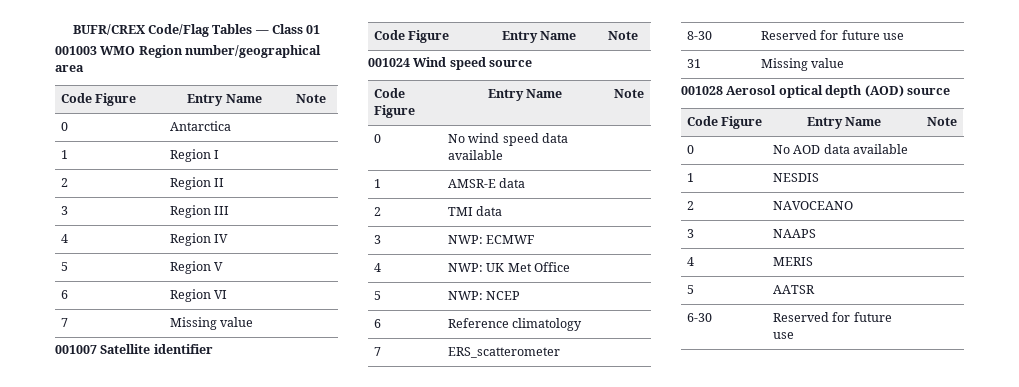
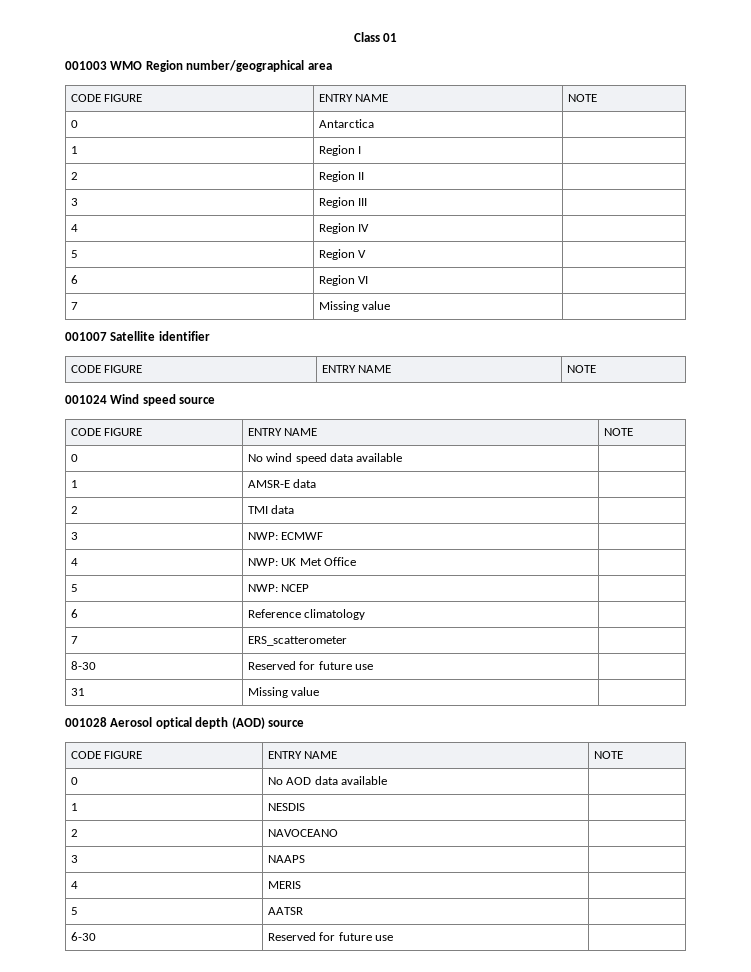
[72,24,269,37] BUFR/CREX Code/Flag Tables — -> (353, 37) none
[60,93,137,106] [187,94,262,106] [296,94,326,103] Code Figure | Entry Name | Note -> [70,94,143,102] [318,94,389,102] [567,94,597,102] CODE FIGURE | ENTRY NAME | NOTE
[373,30,450,43] [501,31,577,43] [608,31,638,40] Code Figure | Entry Name | Note -> [70,365,143,373] [321,365,392,373] [566,365,596,373] CODE FIGURE | ENTRY NAME | NOTE
[373,88,405,98] [373,105,415,118] [487,89,563,101] [614,89,644,98] Code Figure | Entry Name | Note -> [70,428,143,436] [247,428,318,436] [603,428,633,436] CODE FIGURE | ENTRY NAME | NOTE
[686,116,763,129] [806,117,882,129] [927,117,957,126] Code Figure | Entry Name | Note -> [70,751,143,759] [267,751,338,759] [593,751,623,759] CODE FIGURE | ENTRY NAME | NOTE

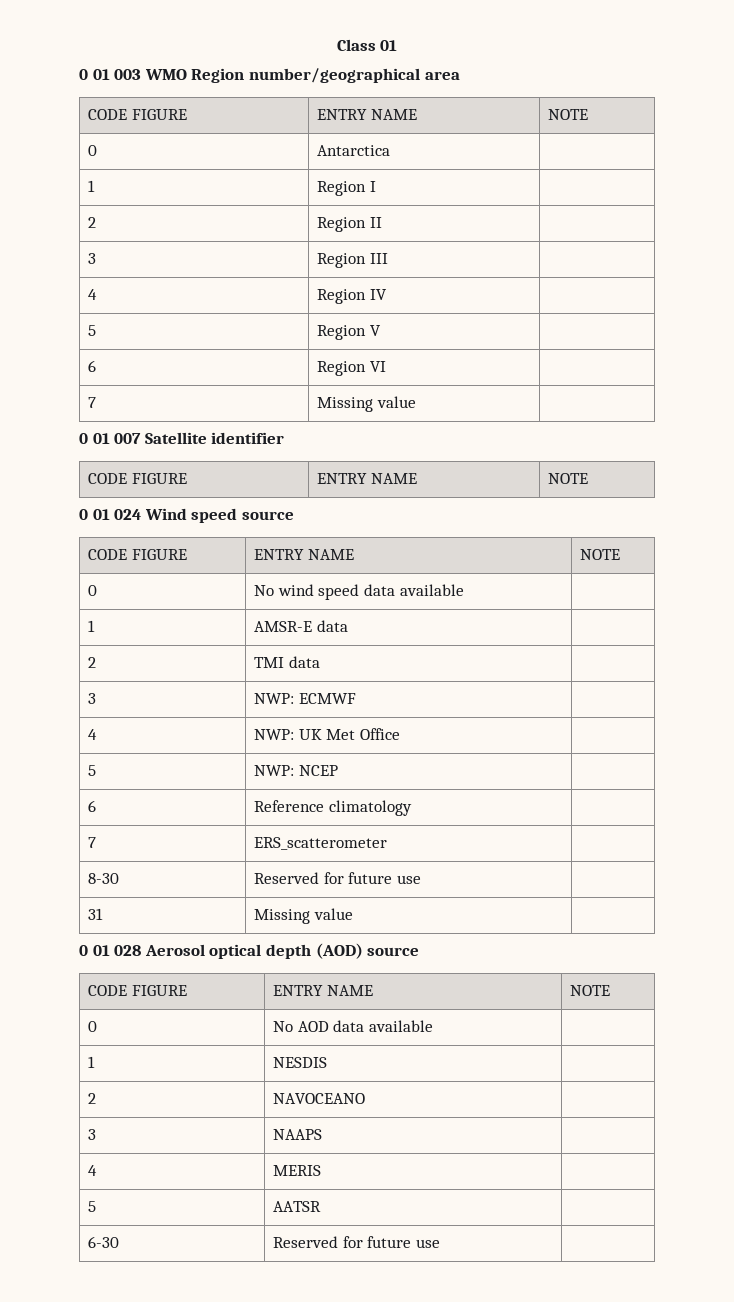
[65,61,107,70] 001003 -> [79,69,142,80] 0 01 003
[65,332,107,341] 001007 -> [79,433,142,444] 0 01 007
[65,395,107,404] 001024 -> [79,509,142,520] 0 01 024
[65,717,107,727] 001028 -> [79,945,142,956] 0 01 028

